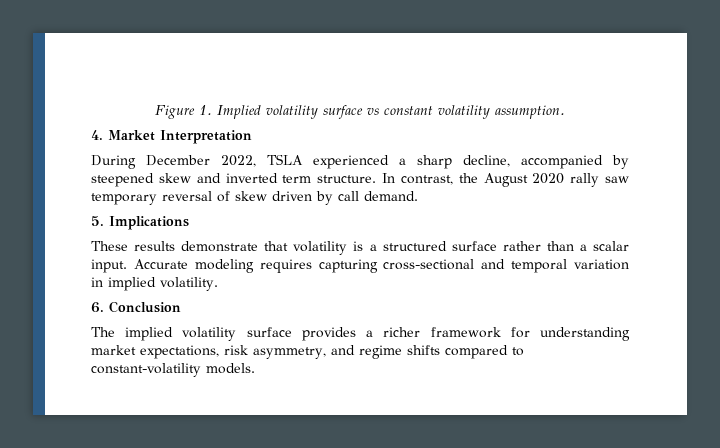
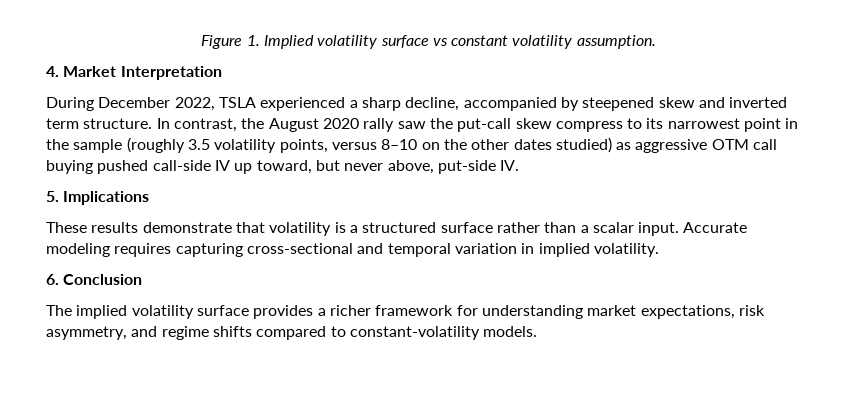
[91,191,418,205] temporary reversal of skew driven by call demand. -> [429,118,799,132] [46,137,778,153] [46,160,520,174] the put-call skew compress to its narrowest point in the sample (roughly 3.5 volatility points, versus 8–10 on the other dates studied) as aggressive OTM call buying pushed call-side IV up toward, but never above, put-side IV.

